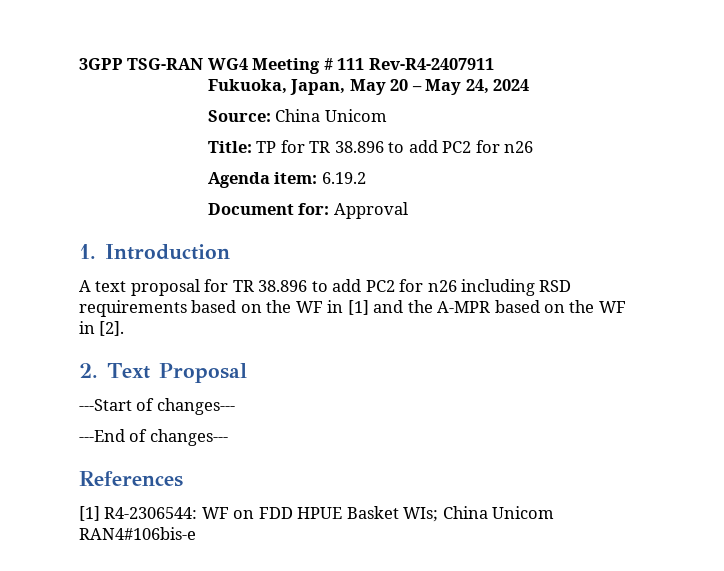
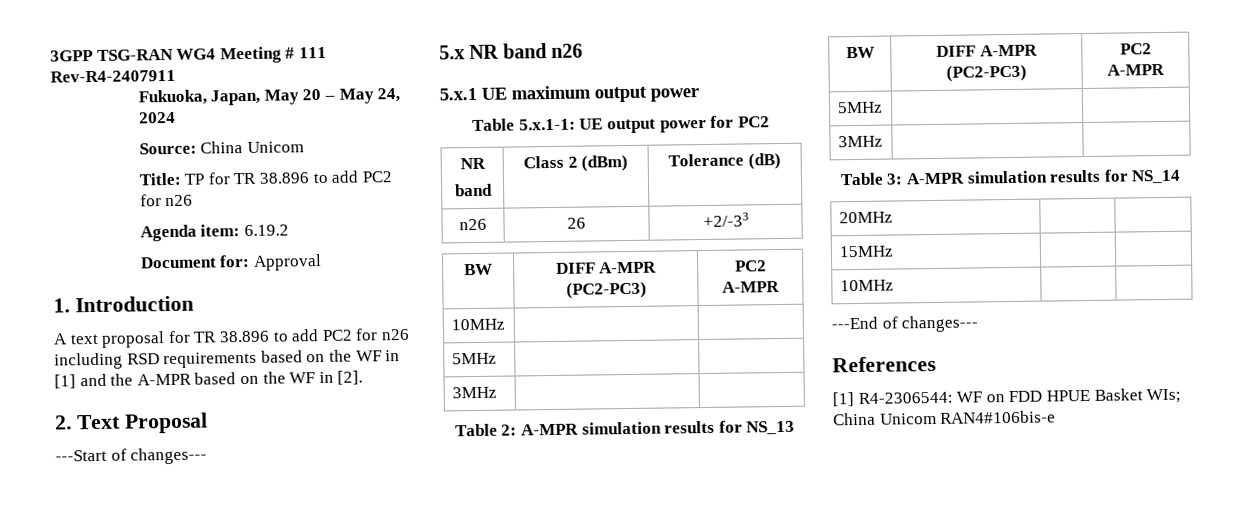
(235, 406) none -> [439,43,584,60] [439,85,699,103] [472,115,770,134] [459,157,486,170] [454,183,493,197] [522,154,629,172] [668,152,781,170] [459,218,487,231] [567,217,586,229] [702,212,749,228] [464,263,493,276] [555,261,658,274] [565,281,647,299] [734,260,767,272] [722,281,780,293] [450,318,505,331] [451,352,497,365] [451,386,497,399] [454,420,796,437] [845,46,875,59] [936,44,1038,57] [946,64,1027,82] [1119,43,1152,55] [1107,63,1165,76] [836,101,883,114] [837,135,883,148] [839,169,1182,186] [838,211,893,224] [838,245,893,258] [839,279,894,292] // 5.x NR band n26 // 5.x.1 UE maximum output power // Table 5.x.1-1: UE output power for PC2 // NR // band | Class 2 (dBm) | Tolerance (dB) // n26 | 26 | +2/-33 // BW | DIFF A-MPR (PC2-PC3) | PC2 A-MPR // 10MHz | | // 5MHz | | // 3MHz | | // Table 2: A-MPR simulation results for NS_13 // BW | DIFF A-MPR (PC2-PC3) | PC2 A-MPR // 5MHz | | // 3MHz | | // Table 3: A-MPR simulation results for NS_14 // 20MHz | | // 15MHz | | // 10MHz | |

